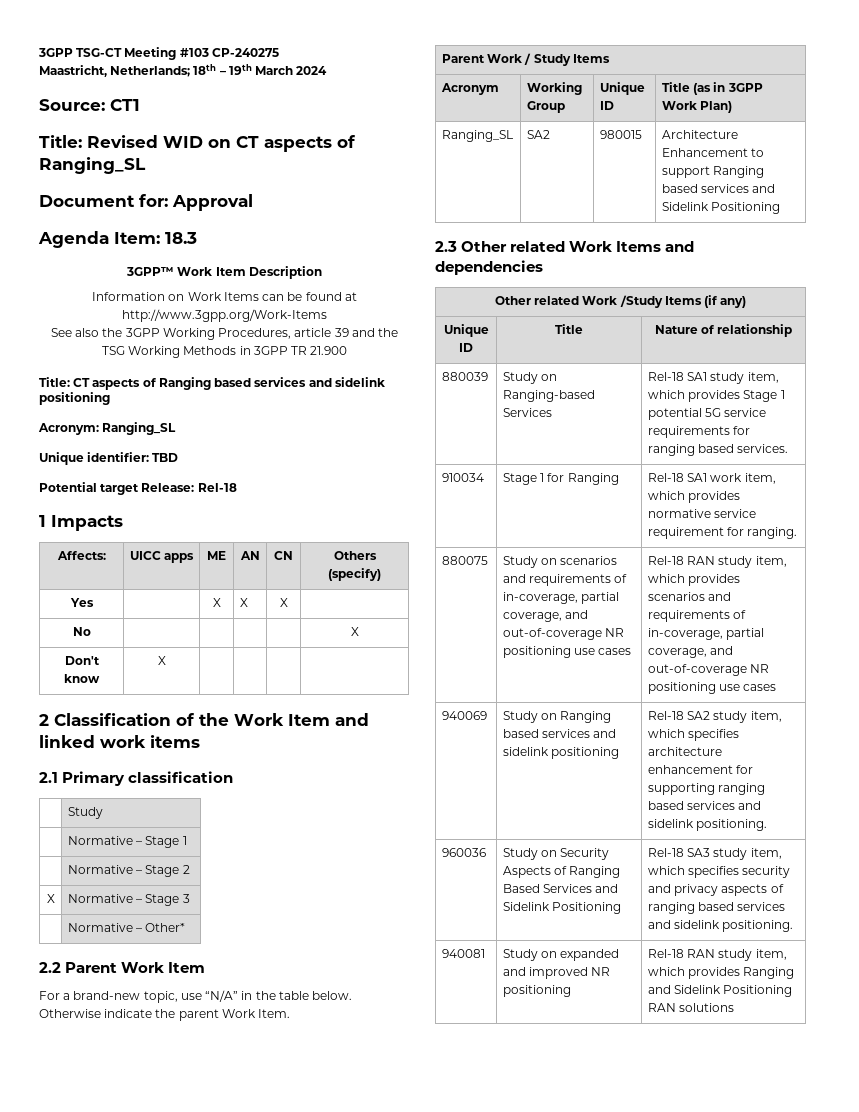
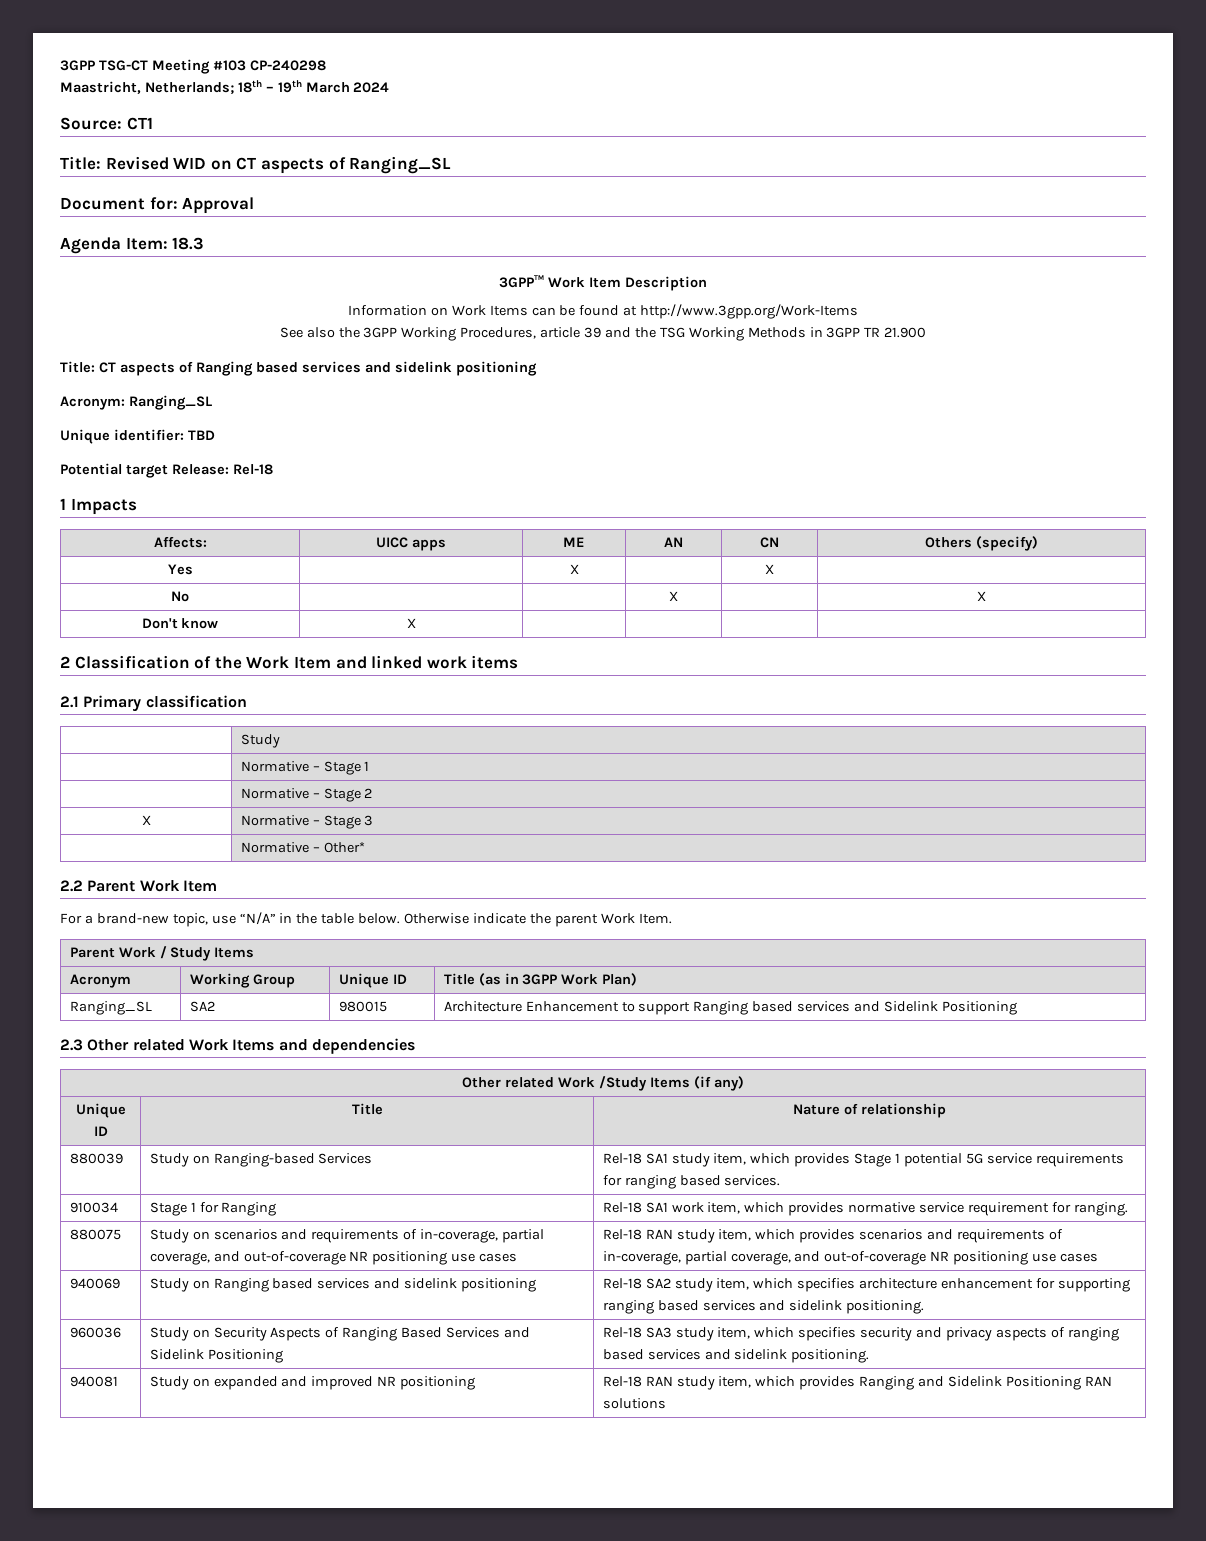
[211,48,279,57] CP-240275 -> [249,60,326,71] CP-240298
[239,598,248,607] X -> (579, 569) none
(91, 631) none -> [669,591,678,601] X

